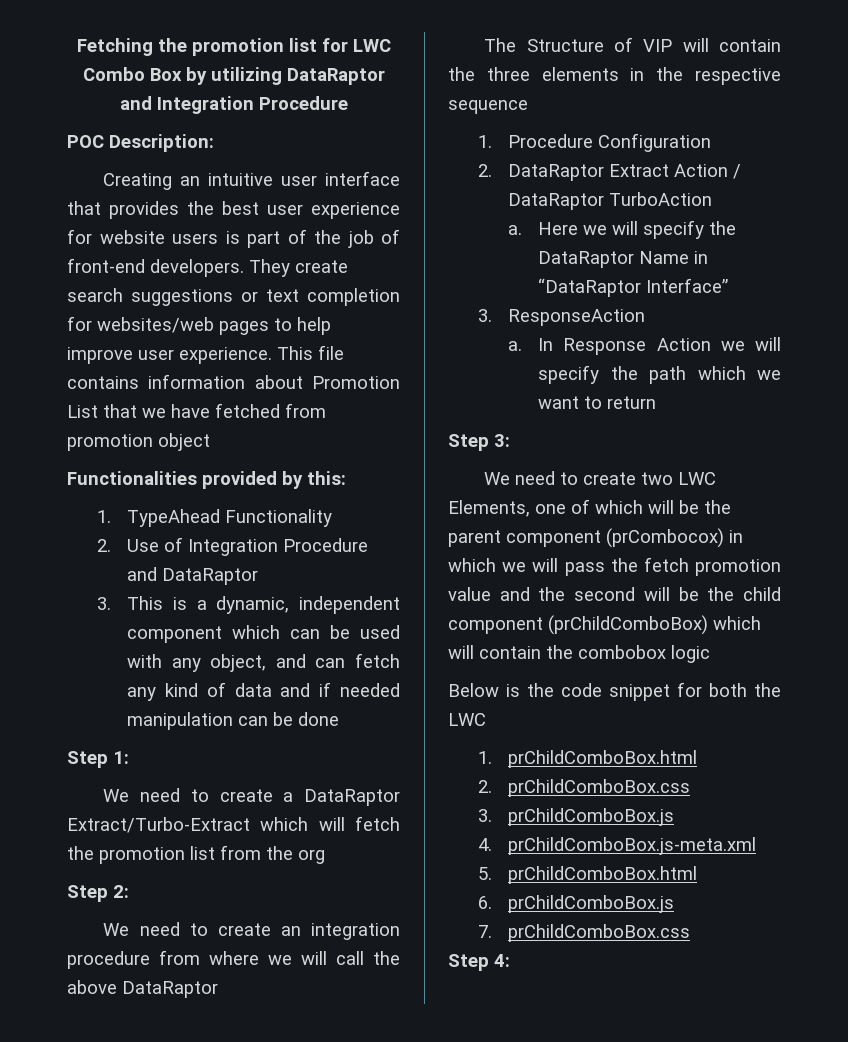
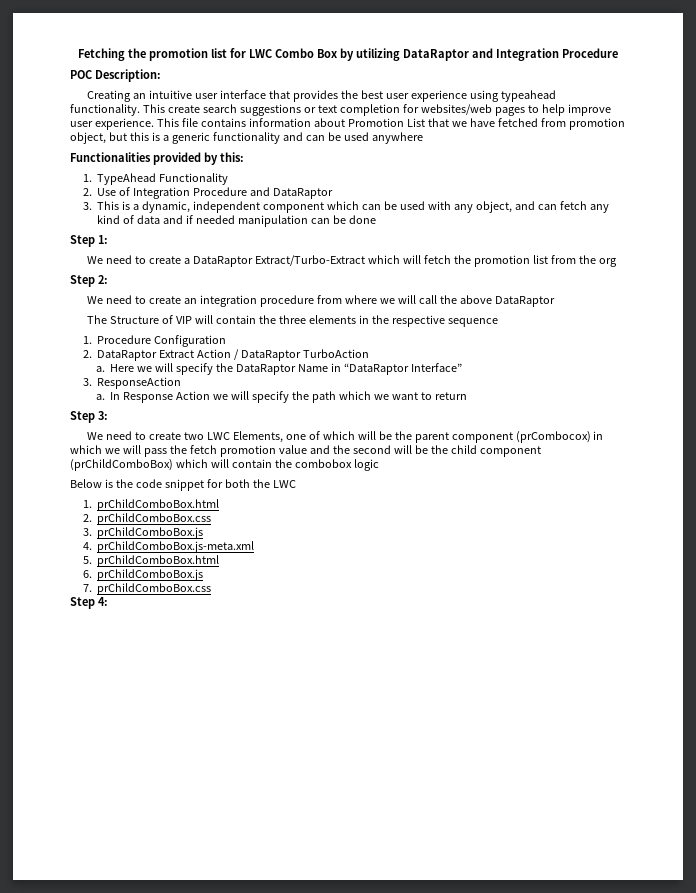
[67,229,400,248] [67,258,290,277] for website users is part of the job of front-end developers. They -> [469,90,556,102] [70,104,165,116] using typeahead functionality. This
[158,433,210,451] object -> [70,132,423,144] object, but this is a generic functionality and can be used anywhere

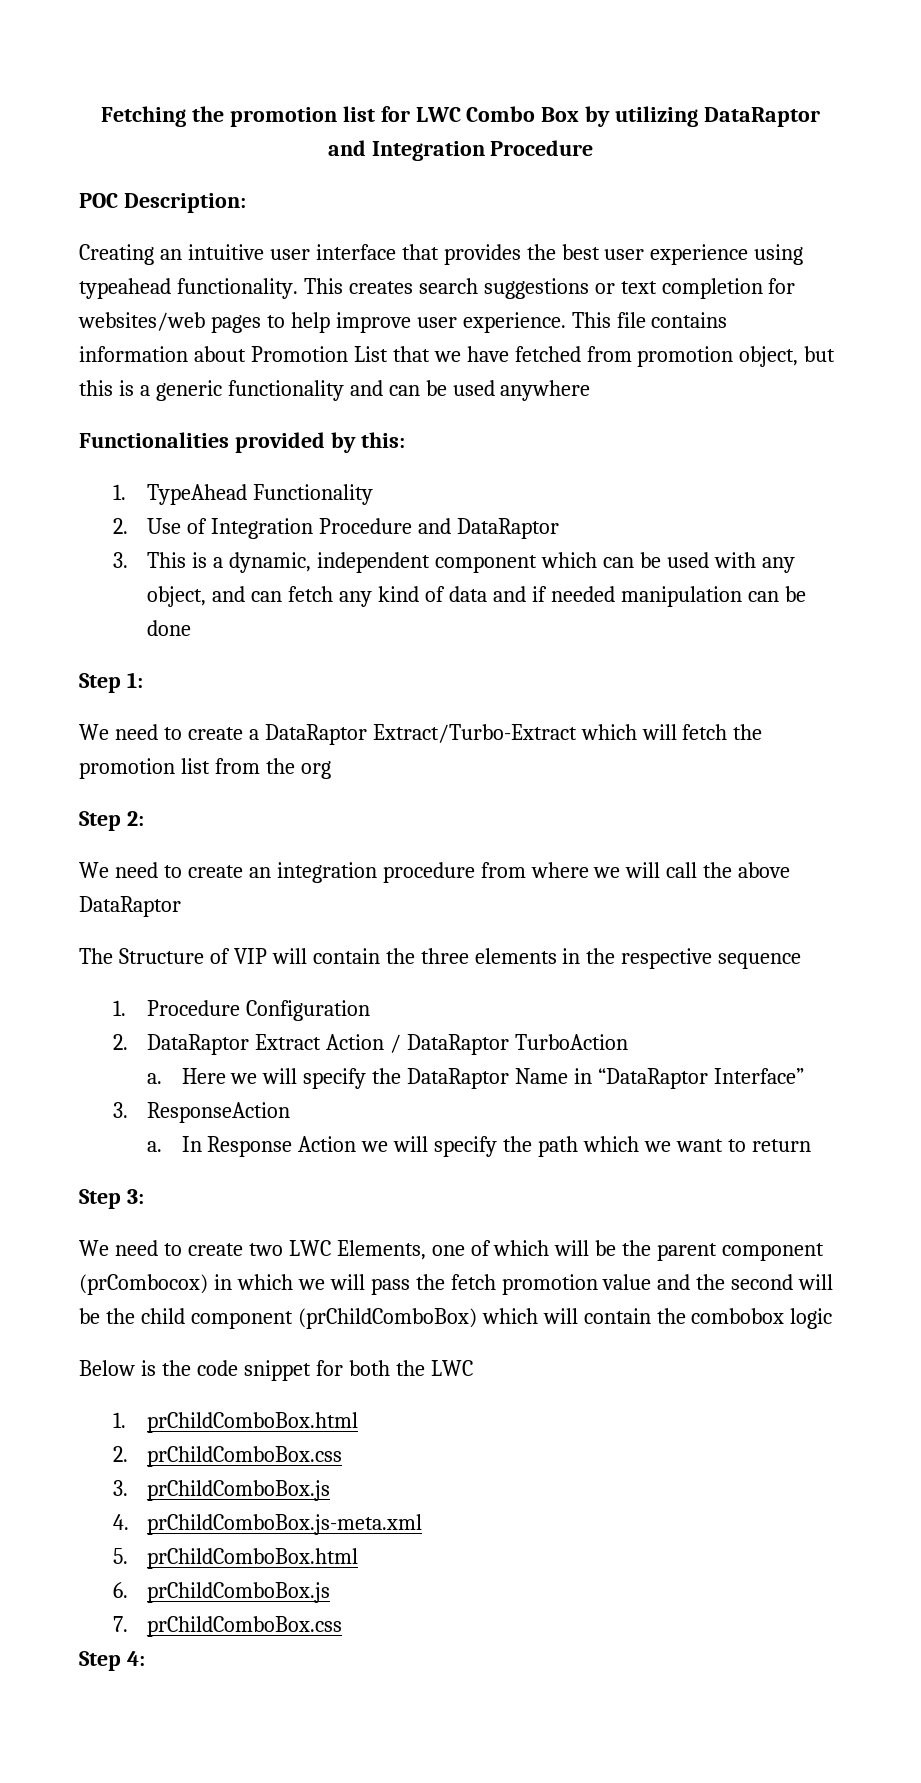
[167,105,200,113] create -> [348,281,413,294] creates

